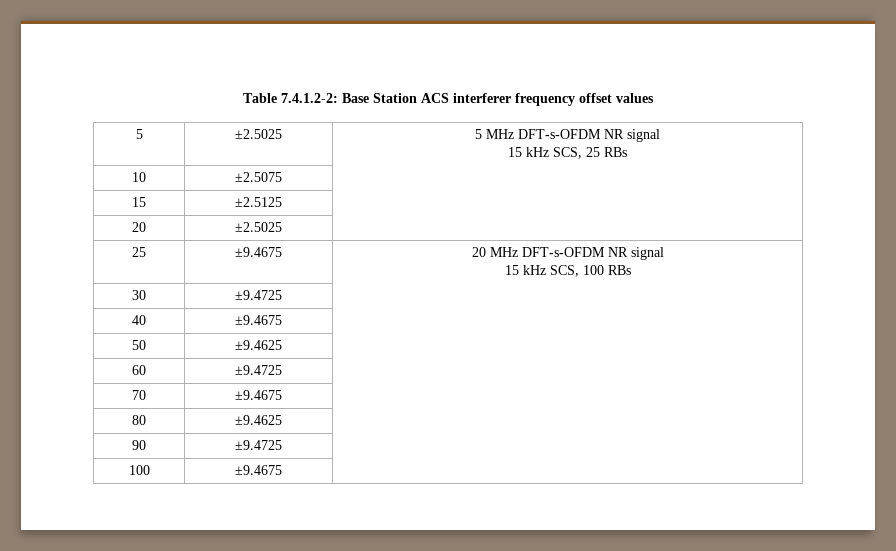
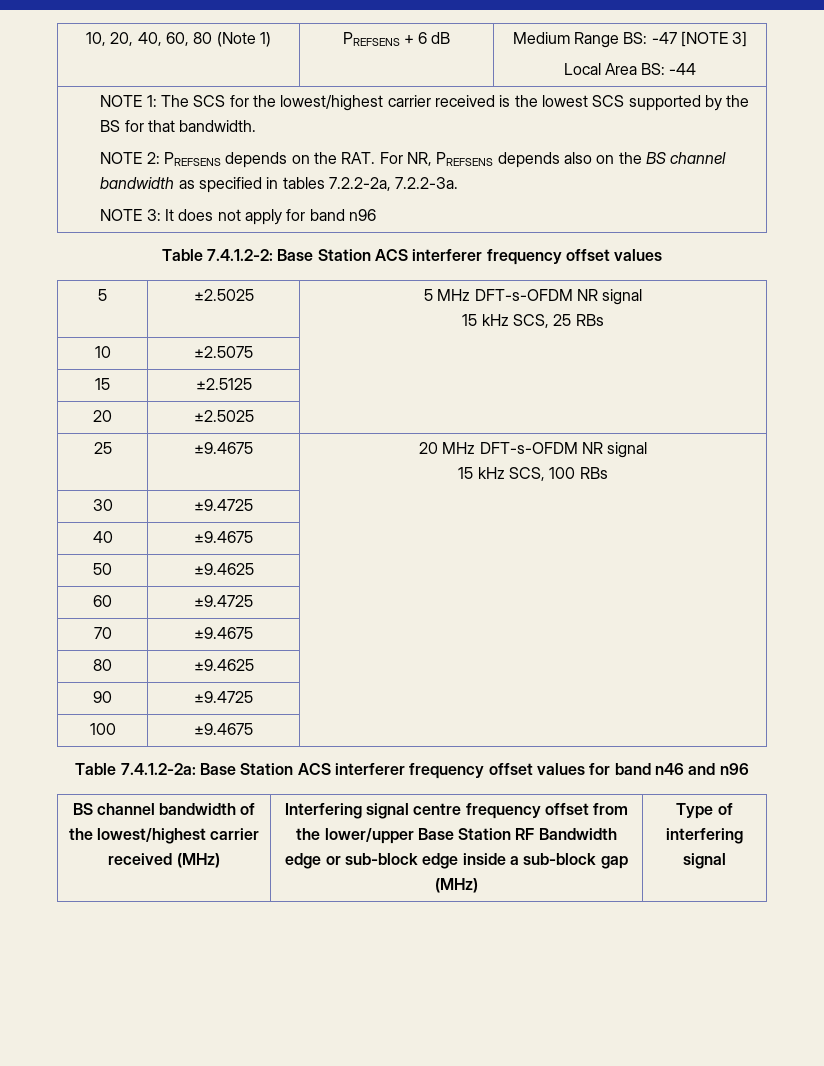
(243, 98) none -> [86,32,271,47] [342,32,451,46] [512,31,748,48] [563,63,697,75] [100,95,750,111] [100,120,257,132] [100,152,727,168] [100,177,459,193] [100,209,376,225] 10, 20, 40, 60, 80 (Note 1) | PREFSENS + 6 dB | Medium Range BS: -47 [NOTE 3] // Local Area BS: -44 // NOTE 1: The SCS for the lowest/highest carrier received is the lowest SCS supported by the BS for that bandwidth. // NOTE 2: PREFSENS depends on the RAT. For NR, PREFSENS depends also on the BS channel bandwidth as specified in tables 7.2.2-2a, 7.2.2-3a. // NOTE 3: It does not apply for band n96 //
(282, 470) none -> [75,763,749,779] [72,803,256,815] [68,828,260,844] [108,853,220,868] [284,803,629,819] [296,828,617,844] [285,853,628,869] [434,878,478,893] [676,803,733,819] [666,828,743,844] [683,853,726,869] // Table 7.4.1.2-2a: Base Station ACS interferer frequency offset values for band n46 and n96 // BS channel bandwidth of the lowest/highest carrier received (MHz) | Interfering signal centre frequency offset from the lower/upper Base Station RF Bandwidth edge or sub-block edge inside a sub-block gap (MHz) | Type of interfering signal

